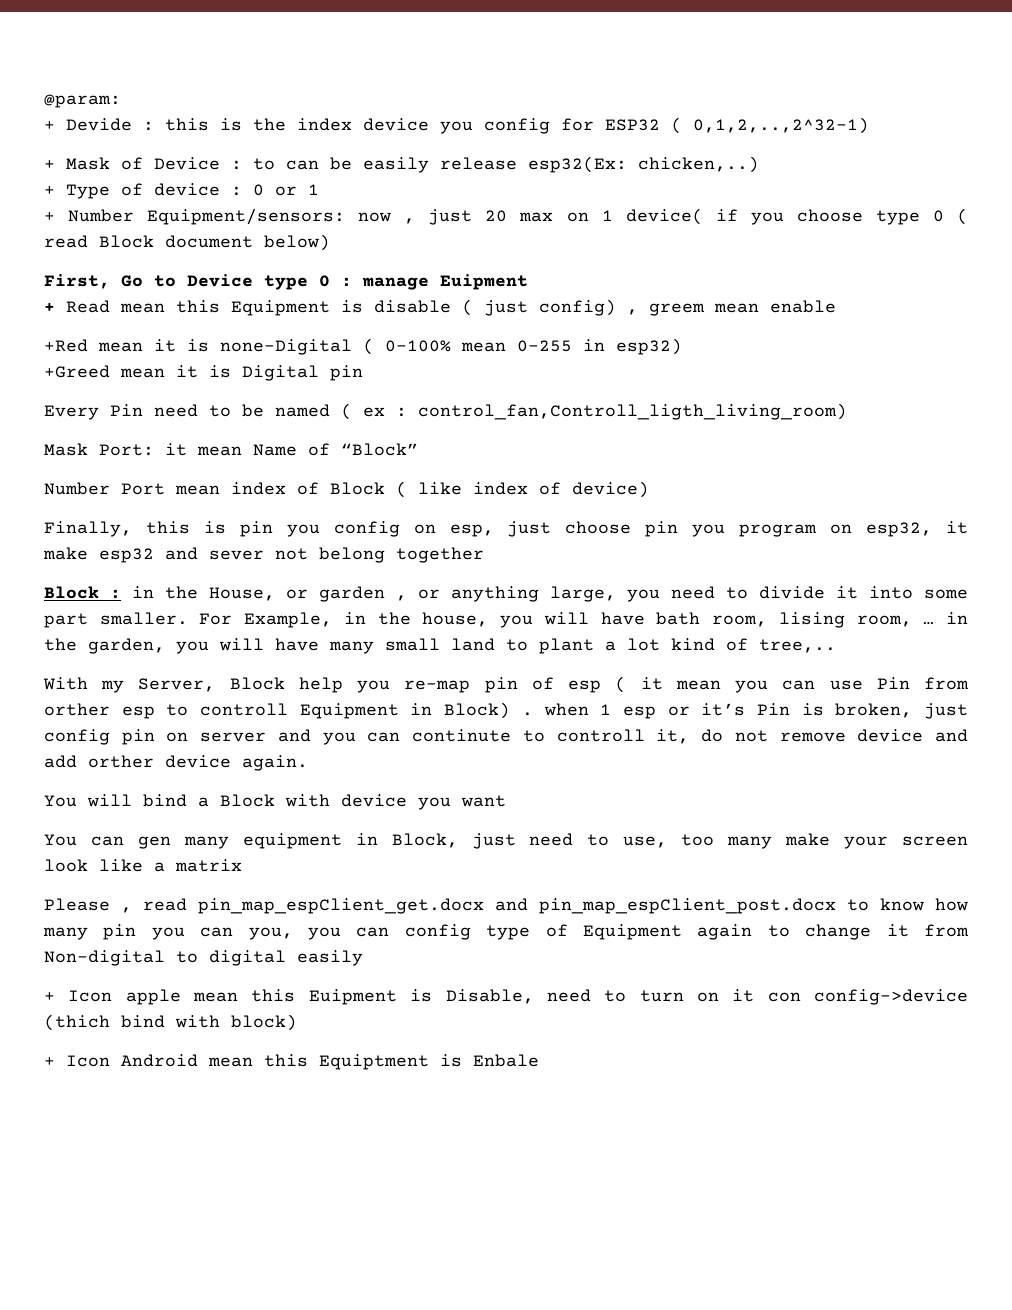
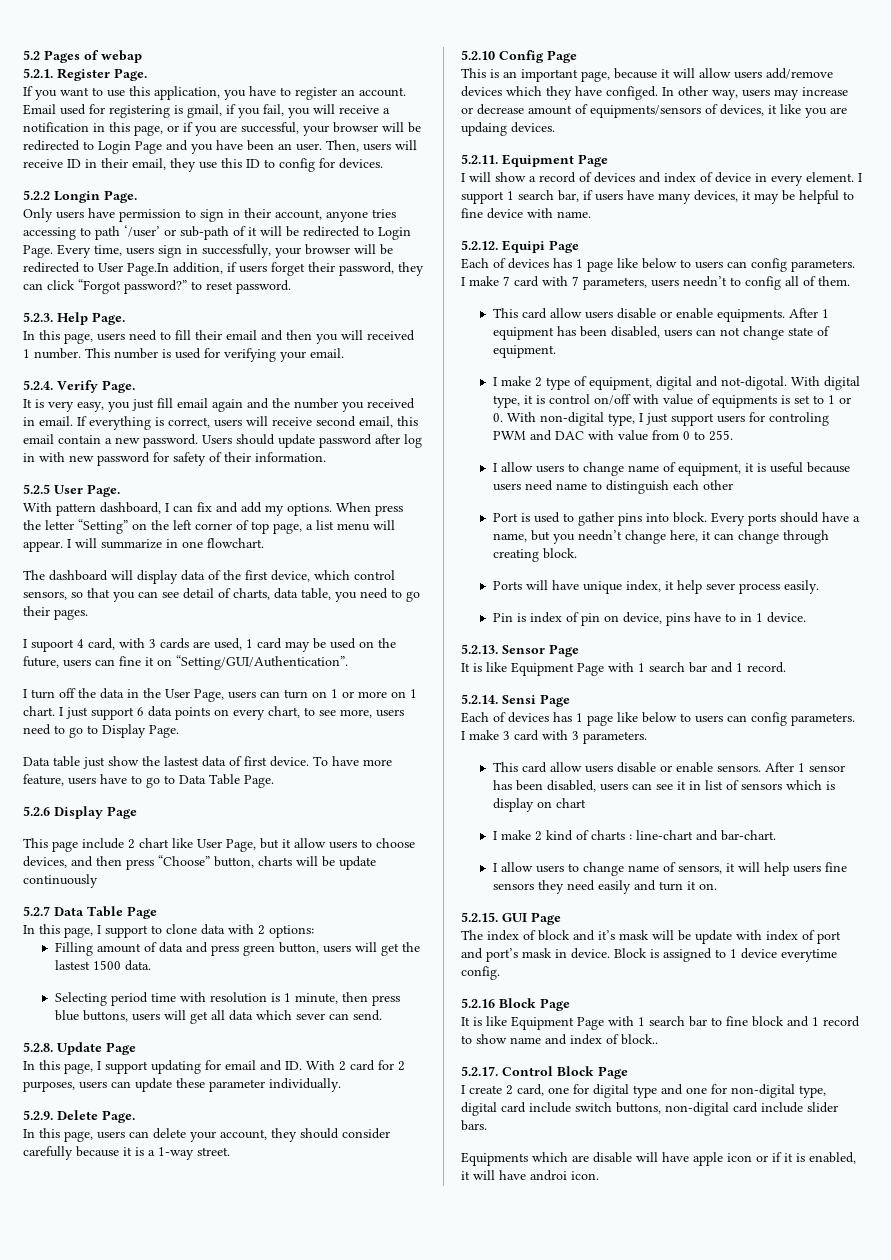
[44,94,121,108] [44,117,869,134] [44,156,759,173] [44,183,319,199] [44,208,968,225] [44,234,330,251] [44,274,528,290] [44,299,836,316] [44,338,682,355] [44,365,363,381] [44,403,847,420] [44,443,418,456] [44,481,649,498] [44,521,968,537] [43,547,484,563] [44,586,968,602] [44,612,969,628] [44,638,836,654] [43,676,970,693] [44,702,968,719] [44,729,969,745] [44,755,308,771] [44,794,506,810] [44,833,968,849] [44,859,242,872] [44,898,968,914] [43,924,969,940] [44,950,363,966] [44,989,969,1005] [44,1014,297,1031] [44,1054,539,1070] @param: // + Devide : this is the index device you config for ESP32 ( 0,1,2,..,2^32-1) // + Mask of Device : to can be easily release esp32(Ex: chicken,..) // + Type of device : 0 or 1 // + Number Equipment/sensors: now , just 20 max on 1 device( if you choose type 0 ( read Block document below) // First, Go to Device type 0 : manage Euipment // + Read mean this Equipment is disable ( just config) , greem mean enable // +Red mean it is none-Digital ( 0-100% mean 0-255 in esp32) // +Greed mean it is Digital pin // Every Pin need to be named ( ex : control_fan,Controll_ligth_living_room) // Mask Port: it mean Name of “Block” // Number Port mean index of Block ( like index of device) // Finally, this is pin you config on esp, just choose pin you program on esp32, it make esp32 and sever not belong together // Block : in the House, or garden , or anything large, you need to divide it into some part smaller. For Example, in the house, you will have bath room, lising room, … in the garden, you will have many small land to plant a lot kind of tree,.. // With my Server, Block help you re-map pin of esp ( it mean you can use Pin from orther esp to controll Equipment in Block) . when 1 esp or it’s Pin is broken, just config pin on server and you can continute to controll it, do not remove device and add orther device again. // You will bind a Block with device you want // You can gen many equipment in Block, just need to use, too many make your screen look like a matrix // Please , read pin_map_espClient_get.docx and pin_map_espClient_post.docx to know how many pin you can you, you can config type of Equipment again to change it from Non-digital to digital easily // + Icon apple mean this Euipment is Disable, need to turn on it con config->device (thich bind with block) // + Icon Android mean this Equiptment is Enbale -> [23,50,142,63] [23,68,147,81] [23,86,406,100] [23,104,390,118] [23,122,421,136] [23,140,417,154] [23,158,383,172] [23,190,137,203] [23,208,396,222] [23,225,411,240] [23,244,393,258] [23,262,424,276] [23,279,291,294] [23,312,125,325] [23,330,415,344] [23,348,344,362] [23,380,135,393] [23,398,415,412] [23,416,418,430] [23,434,422,448] [23,452,326,466] [23,484,120,497] [23,502,403,516] [23,519,395,534] [23,538,264,552] [23,570,395,584] [23,588,420,602] [23,606,88,620] [23,638,396,652] [23,655,348,670] [23,688,417,702] [23,706,404,720] [23,724,179,738] [23,756,392,769] [23,774,274,788] [23,806,137,819] [23,838,415,852] [23,855,376,870] [23,874,98,888] [23,906,157,919] [23,924,314,938] [54,942,420,956] [54,960,151,971] [54,992,400,1006] [54,1010,382,1024] [23,1042,136,1055] [23,1060,405,1074] [23,1078,341,1092] [23,1110,135,1123] [23,1128,390,1142] [23,1146,230,1160] [461,50,577,63] [461,68,833,82] [461,86,848,100] [461,104,847,118] [461,122,555,136] [461,154,608,167] [461,172,862,186] [461,190,854,204] [461,208,591,219] [461,240,579,253] [461,258,855,272] [461,276,850,290] [492,308,829,322] [492,326,830,340] [492,345,556,358] [492,376,860,390] [492,394,851,408] [492,412,829,426] [492,430,733,441] [492,462,850,476] [492,480,733,494] [492,512,860,526] [492,530,829,544] [492,548,577,562] [492,580,819,594] [492,612,806,626] [461,644,579,657] [461,662,786,676] [461,694,570,707] [461,712,855,726] [461,730,647,744] [492,762,845,773] [492,780,835,792] [492,798,586,812] [492,830,776,841] [492,862,847,876] [492,880,717,894] [461,912,561,925] [461,930,841,944] [461,948,837,962] [461,966,500,980] [461,998,570,1011] [461,1016,860,1030] [461,1034,658,1045] [461,1066,628,1079] [461,1084,826,1098] [461,1102,838,1116] [461,1120,487,1131] [461,1152,856,1166] [461,1170,599,1181] 5.2 Pages of webap // 5.2.1. Register Page. // If you want to use this application, you have to register an account. Email used for registering is gmail, if you fail, you will receive a notification in this page, or if you are successful, your browser will be redirected to Login Page and you have been an user. Then, users will receive ID in their email, they use this ID to config for devices. // 5.2.2 Longin Page. // Only users have permission to sign in their account, anyone tries accessing to path ‘/user’ or sub-path of it will be redirected to Login Page. Every time, users sign in successfully, your browser will be redirected to User Page.In addition, if users forget their password, they can click “Forgot password?” to reset password. // 5.2.3. Help Page. // In this page, users need to fill their email and then you will received 1 number. This number is used for verifying your email. // 5.2.4. Verify Page. // It is very easy, you just fill email again and the number you received in email. If everything is correct, users will receive second email, this email contain a new password. Users should update password after log in with new password for safety of their information. // 5.2.5 User Page. // With pattern dashboard, I can fix and add my options. When press the letter “Setting” on the left corner of top page, a list menu will appear. I will summarize in one flowchart. // The dashboard will display data of the first device, which control sensors, so that you can see detail of charts, data table, you need to go their pages. // I supoort 4 card, with 3 cards are used, 1 card may be used on the future, users can fine it on “Setting/GUI/Authentication”. // I turn off the data in the User Page, users can turn on 1 or more on 1 chart. I just support 6 data points on every chart, to see more, users need to go to Display Page. // Data table just show the lastest data of first device. To have more feature, users have to go to Data Table Page. // 5.2.6 Display Page // This page include 2 chart like User Page, but it allow users to choose devices, and then press “Choose” button, charts will be update continuously // 5.2.7 Data Table Page // In this page, I support to clone data with 2 options: // Filling amount of data and press green button, users will get the lastest 1500 data. // Selecting period time with resolution is 1 minute, then press blue buttons, users will get all data which sever can send. // 5.2.8. Update Page // In this page, I support updating for email and ID. With 2 card for 2 purposes, users can update these parameter individually. // 5.2.9. Delete Page. // In this page, users can delete your account, they should consider carefully because it is a 1-way street. // 5.2.10 Config Page // This is an important page, because it will allow users add/remove devices which they have configed. In other way, users may increase or decrease amount of equipments/sensors of devices, it like you are updaing devices. // 5.2.11. Equipment Page // I will show a record of devices and index of device in every element. I support 1 search bar, if users have many devices, it may be helpful to fine device with name. // 5.2.12. Equipi Page // Each of devices has 1 page like below to users can config parameters. I make 7 card with 7 parameters, users needn’t to config all of them. // This card allow users disable or enable equipments. After 1 equipment has been disabled, users can not change state of equipment. // I make 2 type of equipment, digital and not-digotal. With digital type, it is control on/off with value of equipments is set to 1 or 0. With non-digital type, I just support users for controling PWM and DAC with value from 0 to 255. // I allow users to change name of equipment, it is useful because users need name to distinguish each other // Port is used to gather pins into block. Every ports should have a name, but you needn’t change here, it can change through creating block. // Ports will have unique index, it help sever process easily. // Pin is index of pin on device, pins have to in 1 device. // 5.2.13. Sensor Page // It is like Equipment Page with 1 search bar and 1 record. // 5.2.14. Sensi Page // Each of devices has 1 page like below to users can config parameters. I make 3 card with 3 parameters. // This card allow users disable or enable sensors. After 1 sensor has been disabled, users can see it in list of sensors which is display on chart // I make 2 kind of charts : line-chart and bar-chart. // I allow users to change name of sensors, it will help users fine sensors they need easily and turn it on. // 5.2.15. GUI Page // The index of block and it’s mask will be update with index of port and port’s mask in device. Block is assigned to 1 device everytime config. // 5.2.16 Block Page // It is like Equipment Page with 1 search bar to fine block and 1 record to show name and index of block.. // 5.2.17. Control Block Page // I create 2 card, one for digital type and one for non-digital type, digital card include switch buttons, non-digital card include slider bars. // Equipments which are disable will have apple icon or if it is enabled, it will have androi icon.

